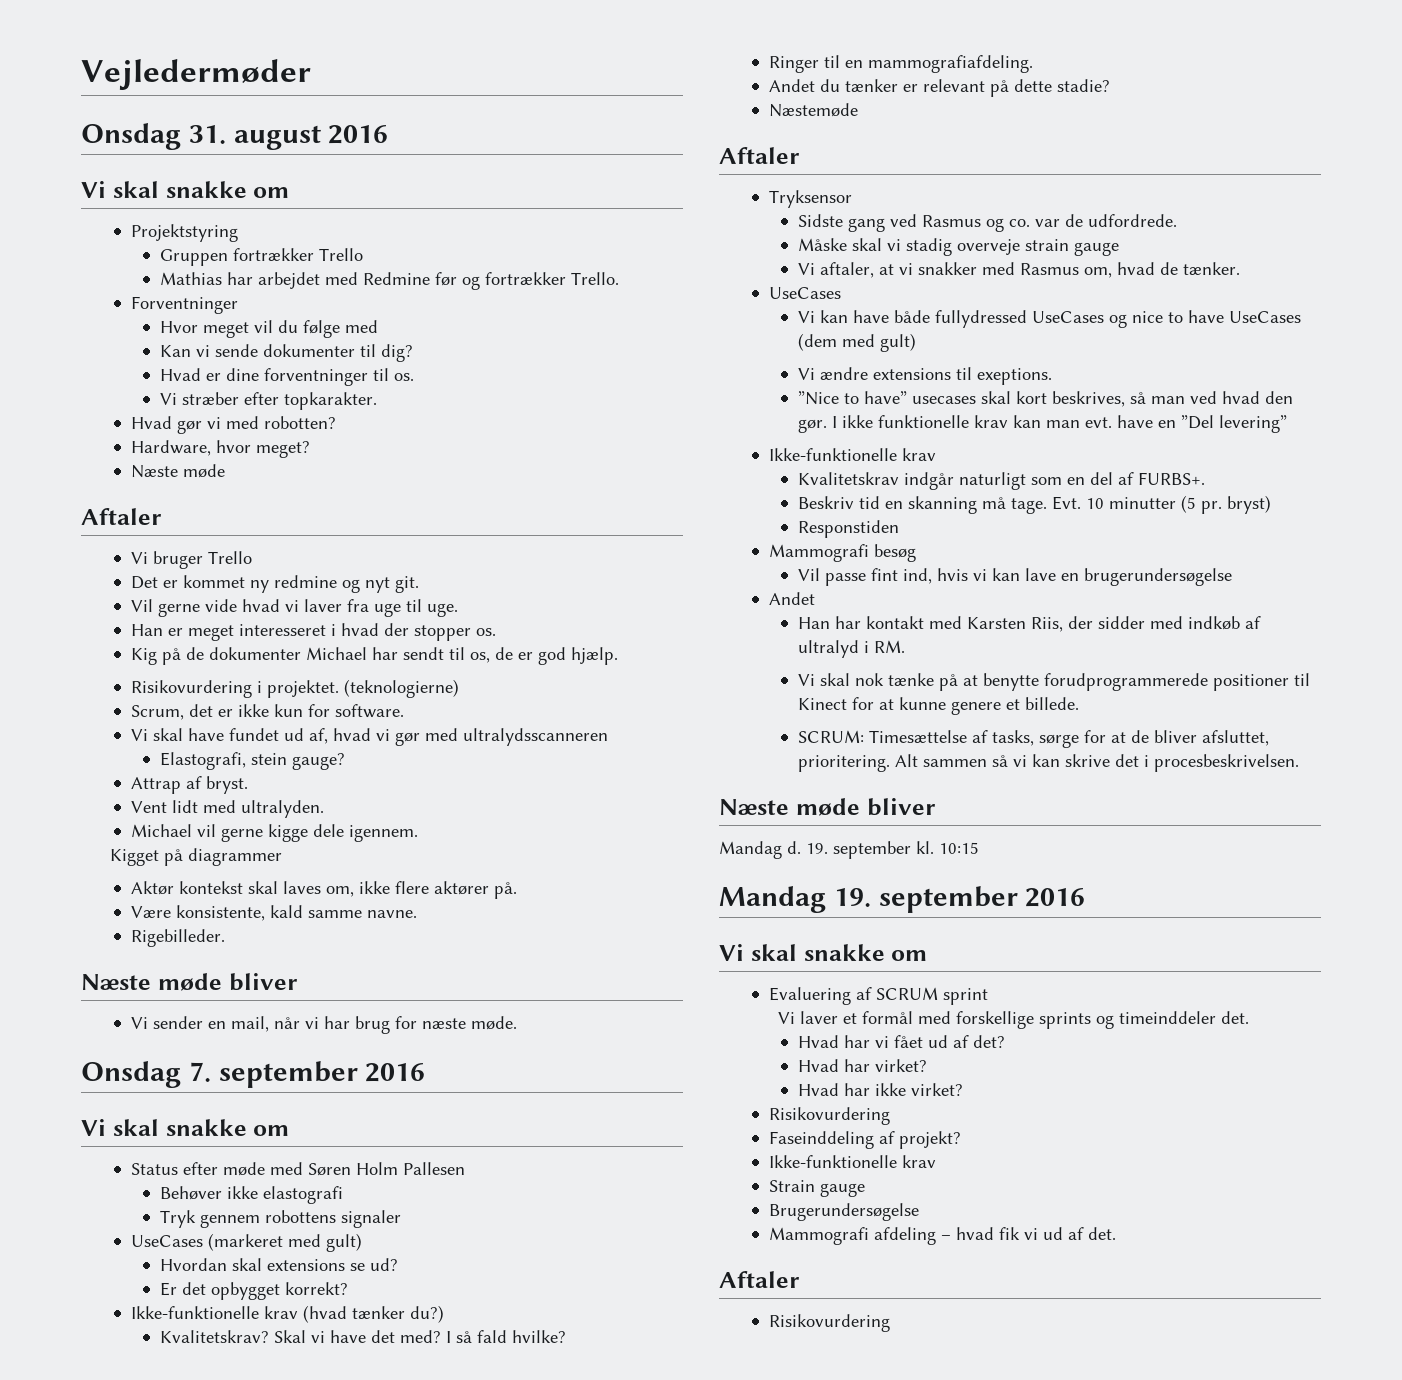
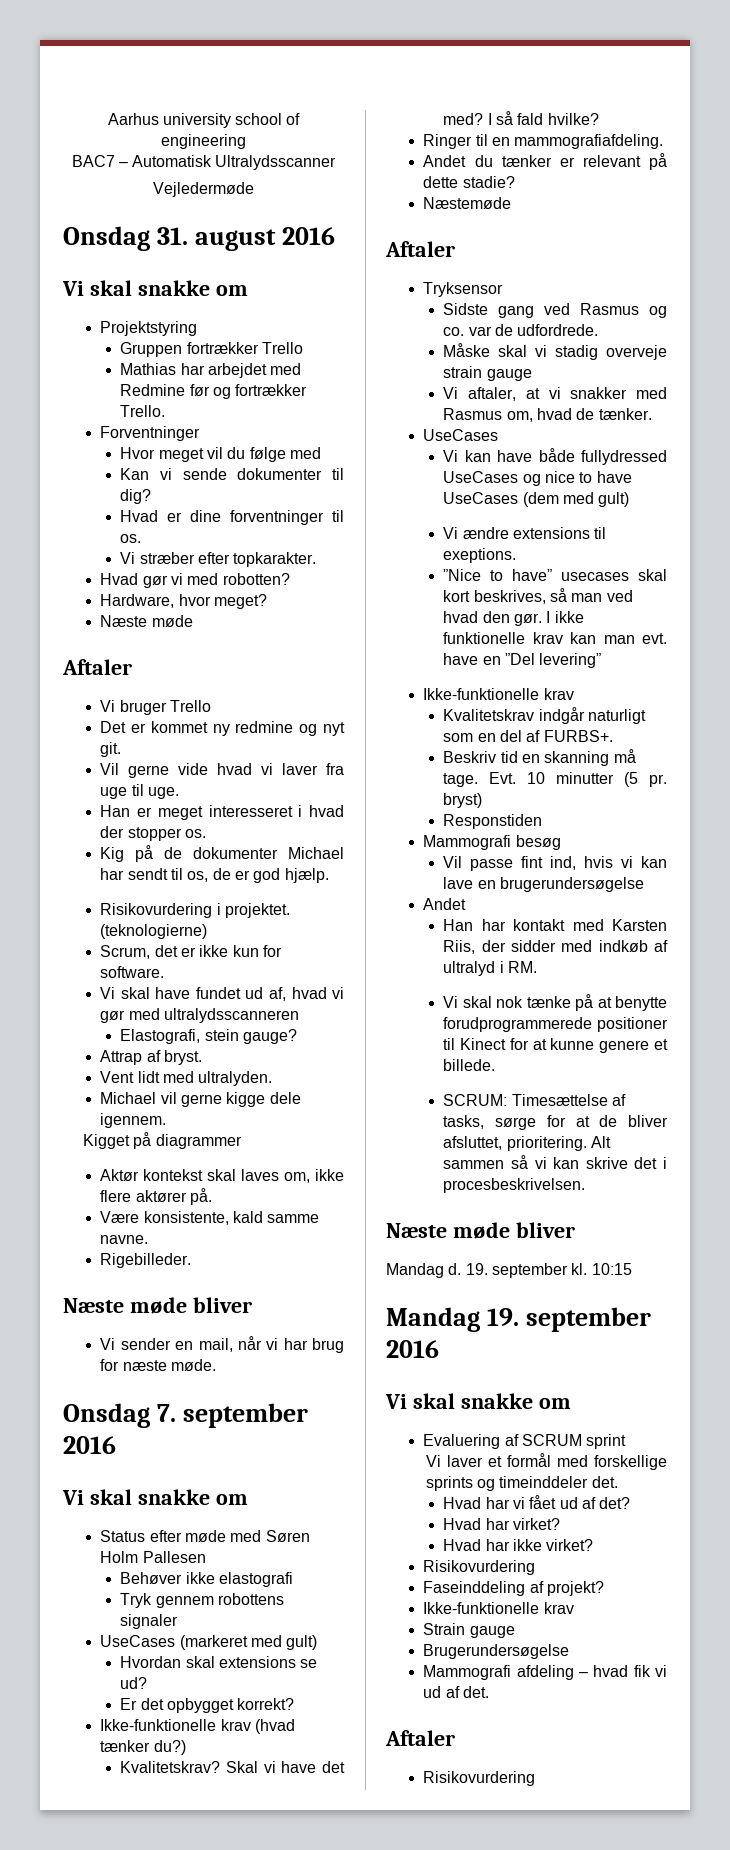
[81,59,311,90] Vejledermøder -> [107,113,301,128] [161,134,246,149] [71,155,337,170] [153,182,254,197] Aarhus university school of engineering // BAC7 – Automatisk Ultralydsscanner // Vejledermøde

